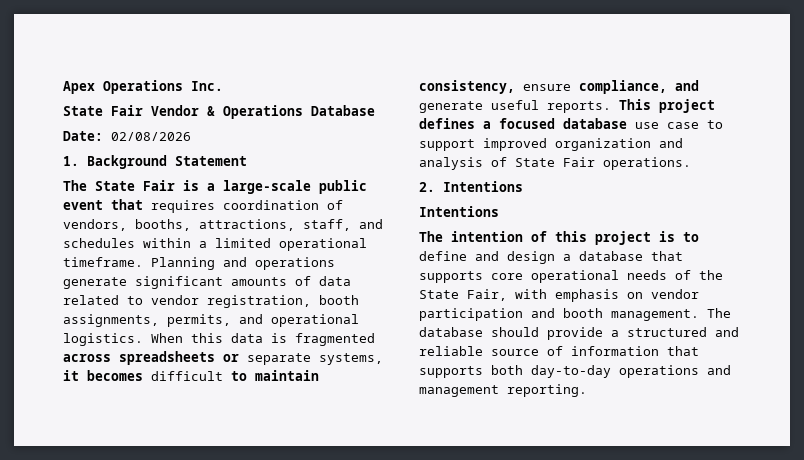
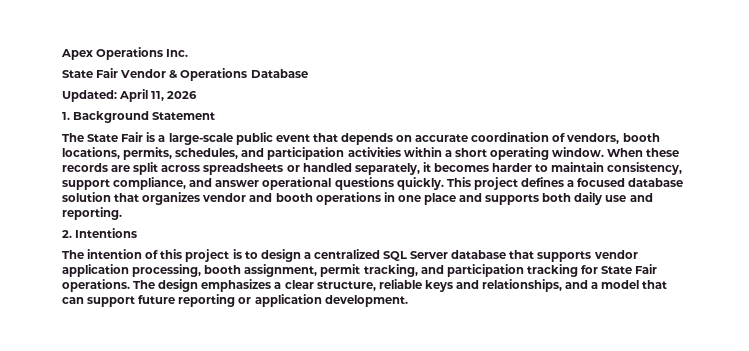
[63,131,191,141] Date: 02/08/2026 -> [62,89,198,102] Updated: April 11, 2026
[151,200,343,213] [63,219,383,231] [63,238,367,251] [63,257,335,270] [63,276,351,289] [63,295,359,308] [63,314,359,327] [63,333,375,346] requires coordination of vendors, booths, attractions, staff, and schedules within a limited operational timeframe. Planning and operations generate significant amounts of data related to vendor registration, booth assignments, permits, and operational logistics. When this data is fragmented -> [340,132,660,145] [62,147,680,160] [62,162,159,175] depends on accurate coordination of vendors, booth locations, permits, schedules, and participation activities within a short operating window. When these records are split
[247,353,383,365] separate systems, -> [302,163,420,175] handled separately,
[151,371,223,381] difficult -> [492,163,533,172] harder
[523,84,571,91] ensure -> [62,179,110,190] support
[419,100,611,113] generate useful reports. -> [215,177,444,190] answer operational questions quickly.
[635,120,723,129] [419,138,683,151] [419,157,691,170] use case to support improved organization and analysis of State Fair operations. -> [62,192,653,205] [62,207,122,220] solution that organizes vendor and booth operations in one place and supports both daily use and reporting.
[419,206,499,217] // Intentions -> (138, 233) none
[419,251,683,264] [419,270,723,283] [419,289,699,302] [419,308,731,321] [419,327,739,340] [419,346,699,356] [419,365,731,378] [419,384,587,397] define and design a database that supports core operational needs of the State Fair, with emphasis on vendor participation and booth management. The database should provide a structured and reliable source of information that supports both day-to-day operations and management reporting. -> [260,249,638,262] [62,264,658,277] [62,279,668,292] [62,294,408,307] design a centralized SQL Server database that supports vendor application processing, booth assignment, permit tracking, and participation tracking for State Fair operations. The design emphasizes a clear structure, reliable keys and relationships, and a model that can support future reporting or application development.

